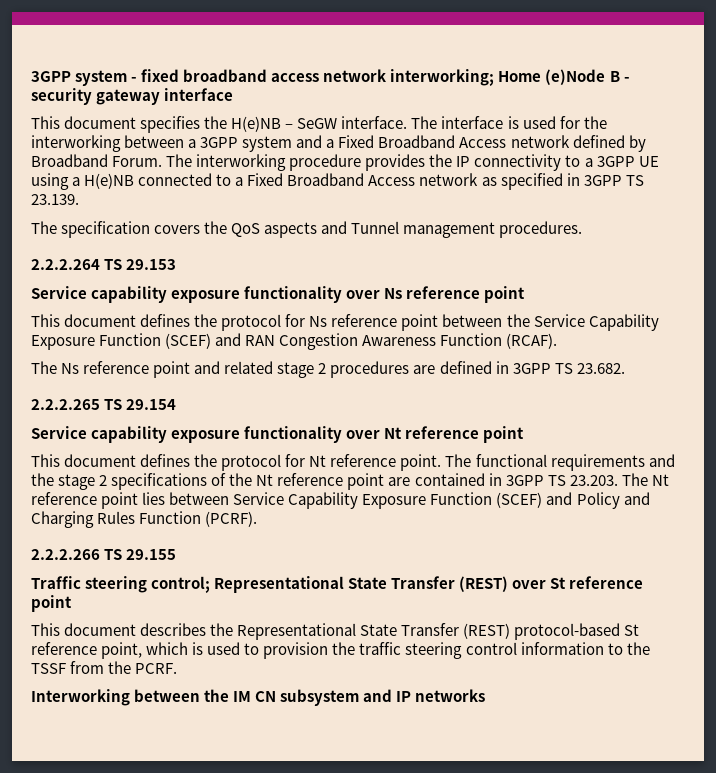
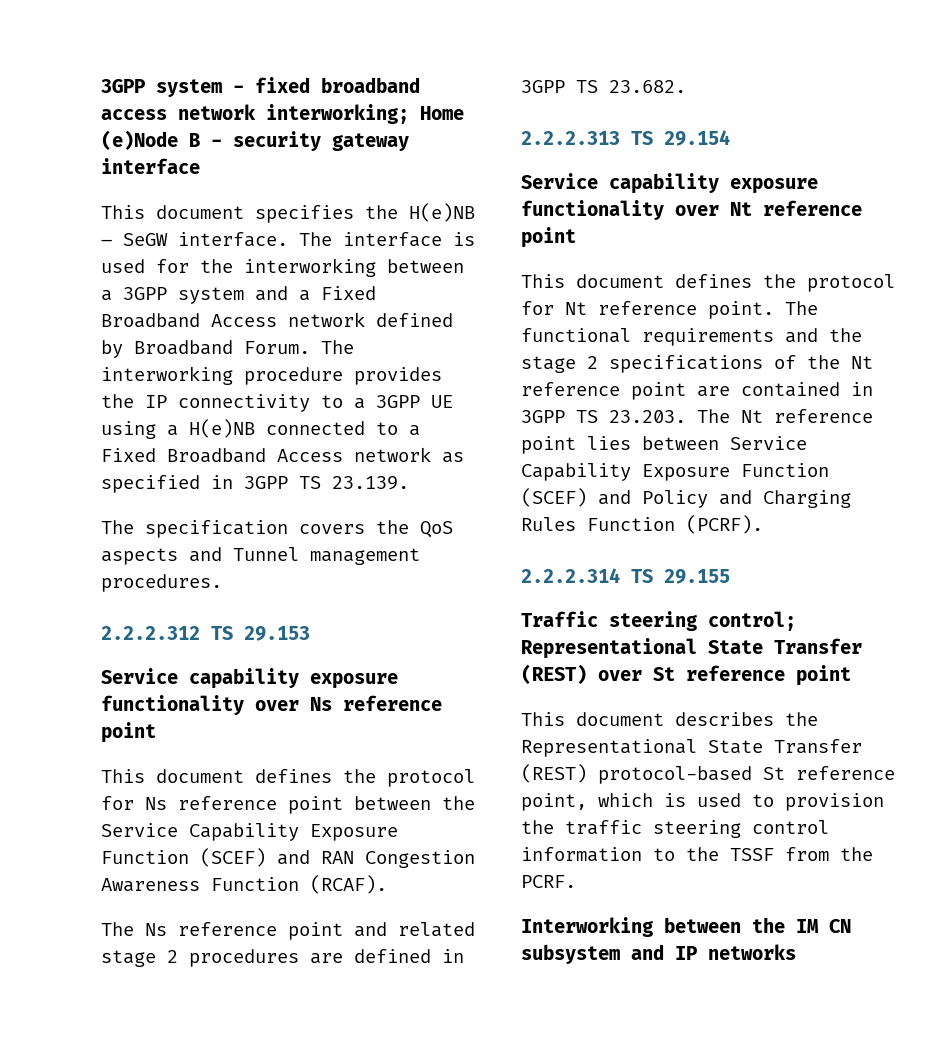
[31,259,100,270] 2.2.2.264 -> [101,626,200,640] 2.2.2.312
[31,399,100,410] 2.2.2.265 -> [521,131,620,145] 2.2.2.313
[31,549,100,560] 2.2.2.266 -> [521,568,620,583] 2.2.2.314

